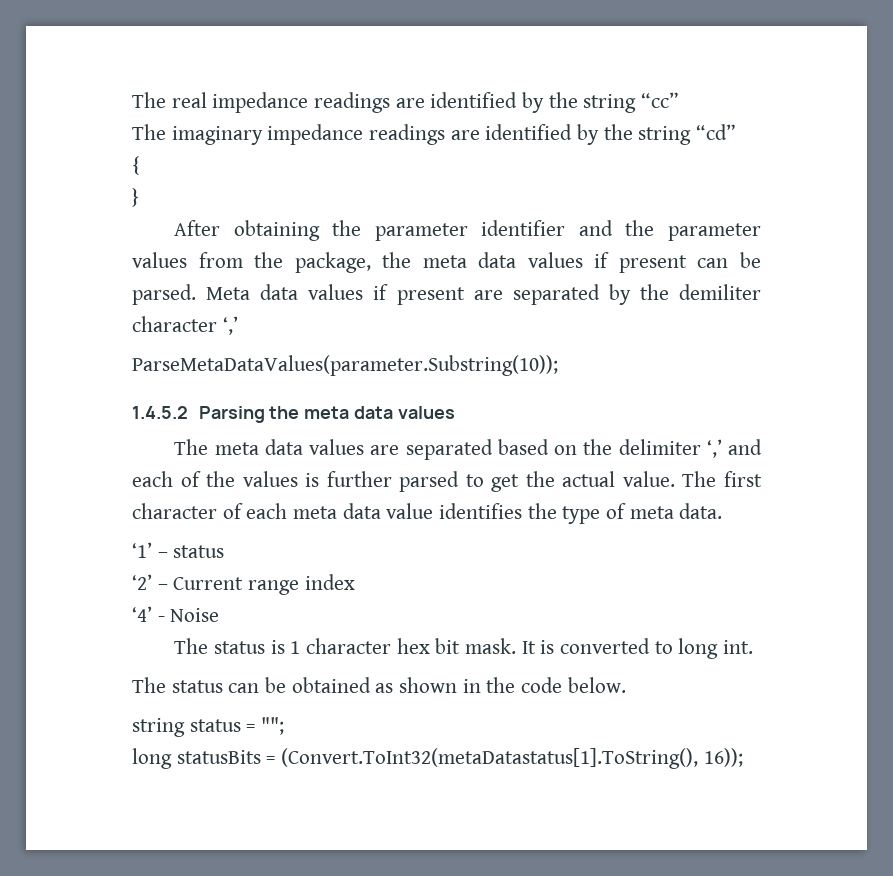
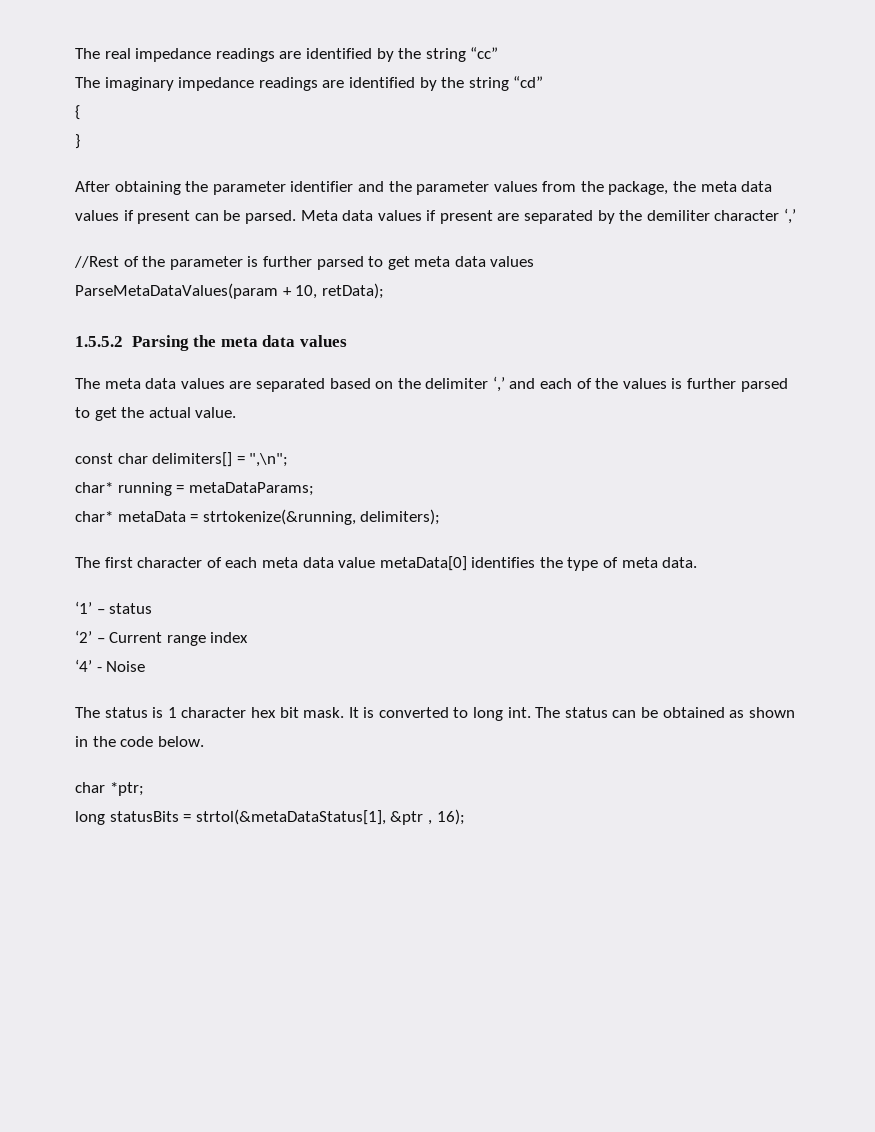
[132,355,558,376] [132,406,188,419] ParseMetaDataValues(parameter.Substring(10)); // 1.4.5.2 -> [74,256,535,270] [75,283,384,299] [75,336,123,347] //Rest of the parameter is further parsed to get meta data values // ParseMetaDataValues(param + 10, retData); // 1.5.5.2
(675, 479) none -> [75,452,289,467] [75,482,314,496] [75,509,441,525] // const char delimiters[] = ",\n"; // char* running = metaDataParams; // char* metaData = strtokenize(&running, delimiters); //
(434, 511) none -> [379,556,467,571] metaData[0]
(754, 647) // -> (531, 712) none
[132,717,285,737] string status = ""; -> [75,782,144,796] char *ptr;
[281,748,743,769] (Convert.ToInt32(metaDatastatus[1].ToString(), 16)); -> [195,809,465,825] strtol(&metaDataStatus[1], &ptr , 16);

